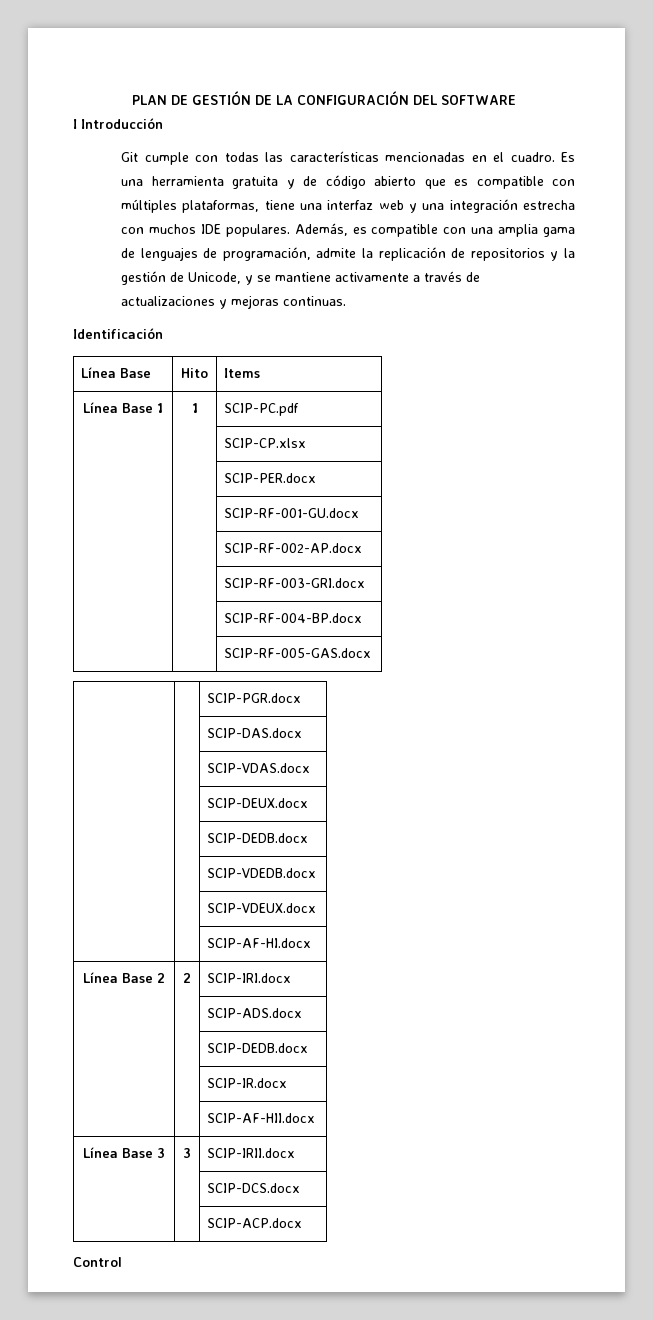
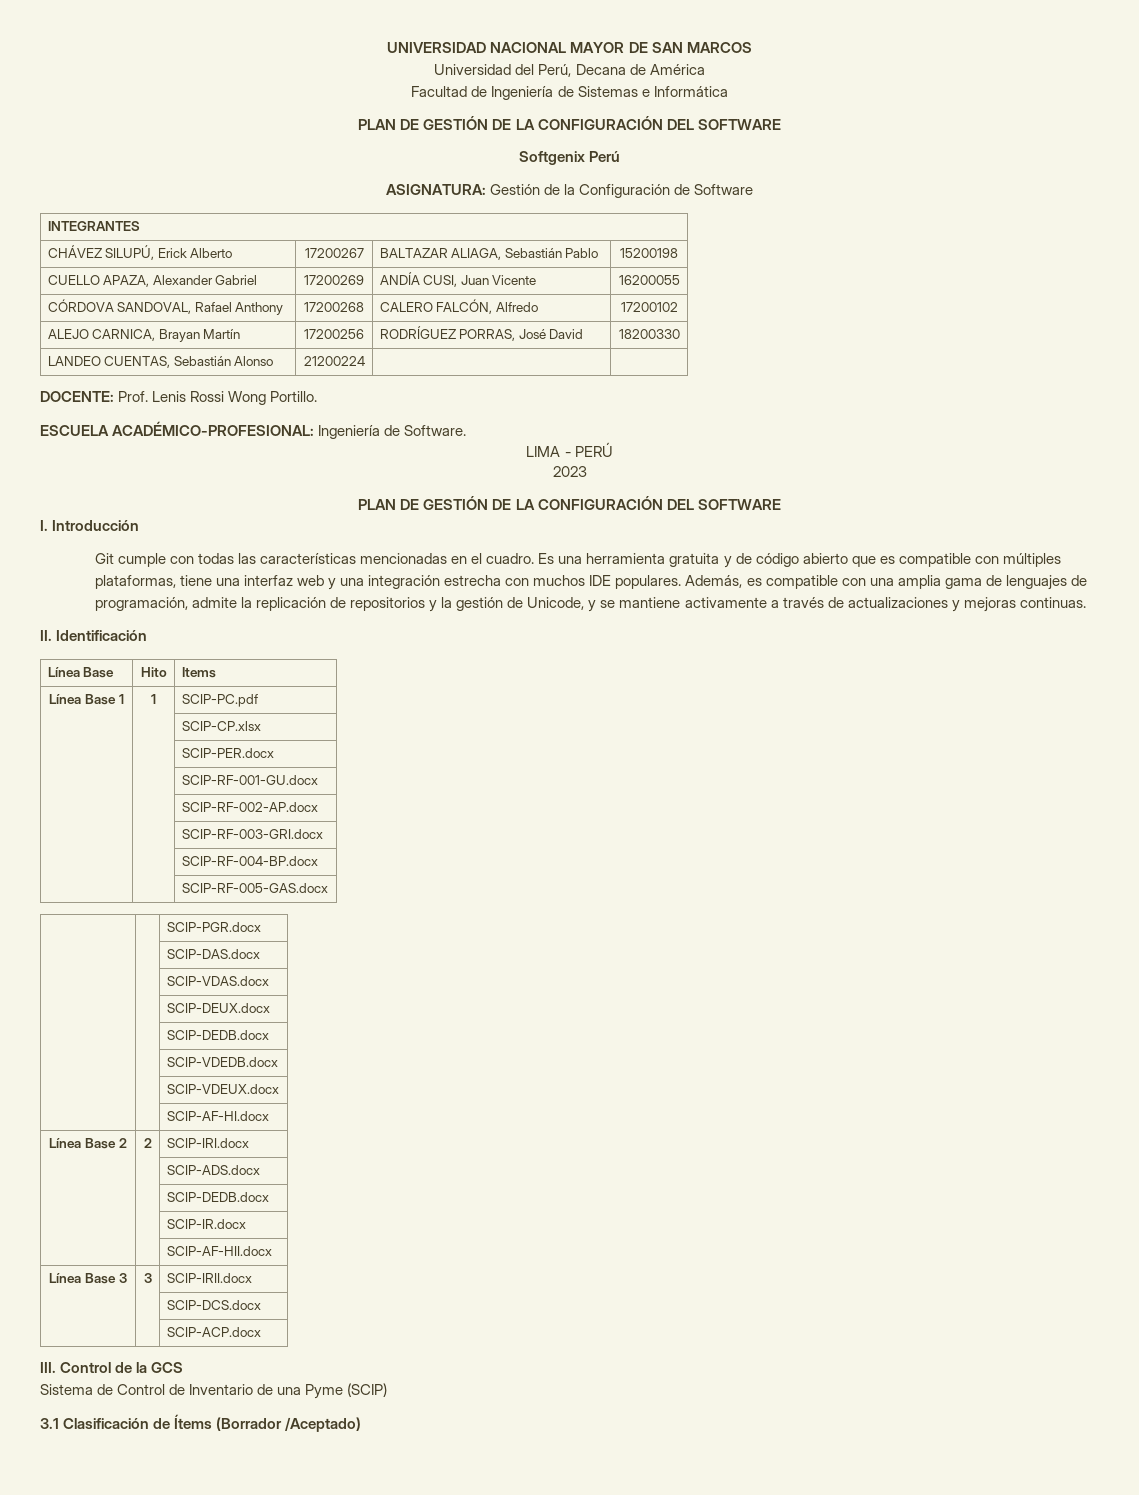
[132,91,516,105] [73,119,77,129] PLAN DE GESTIÓN DE LA CONFIGURACIÓN DEL SOFTWARE // I -> [387,42,752,53] [434,64,705,77] [411,86,728,100] [358,116,781,130] [518,151,621,165] [385,184,754,198] [47,221,140,231] [47,245,233,260] [304,248,364,258] [379,248,599,260] [620,248,678,258] [47,275,258,287] [304,275,364,285] [379,272,537,287] [618,275,680,285] [47,299,284,315] [304,302,364,312] [379,299,538,314] [620,302,678,312] [47,329,241,342] [304,329,364,339] [379,326,584,341] [618,329,680,339] [47,356,274,368] [303,356,365,366] [40,391,318,405] [40,421,467,439] [526,442,613,457] [552,466,587,477] [358,496,781,510] [40,520,48,531] UNIVERSIDAD NACIONAL MAYOR DE SAN MARCOS // Universidad del Perú, Decana de América // Facultad de Ingeniería de Sistemas e Informática // PLAN DE GESTIÓN DE LA CONFIGURACIÓN DEL SOFTWARE // Softgenix Perú // ASIGNATURA: Gestión de la Configuración de Software // INTEGRANTES // CHÁVEZ SILUPÚ, Erick Alberto | 17200267 | BALTAZAR ALIAGA, Sebastián Pablo | 15200198 // CUELLO APAZA, Alexander Gabriel | 17200269 | ANDÍA CUSI, Juan Vicente | 16200055 // CÓRDOVA SANDOVAL, Rafael Anthony | 17200268 | CALERO FALCÓN, Alfredo | 17200102 // ALEJO CARNICA, Brayan Martín | 17200256 | RODRÍGUEZ PORRAS, José David | 18200330 // LANDEO CUENTAS, Sebastián Alonso | 21200224 | | // DOCENTE: Prof. Lenis Rossi Wong Portillo. // ESCUELA ACADÉMICO-PROFESIONAL: Ingeniería de Software. // LIMA - PERÚ // 2023 // PLAN DE GESTIÓN DE LA CONFIGURACIÓN DEL SOFTWARE // I.
(347, 301) none -> [40,630,52,641] II.
[73,1257,122,1267] Control -> [40,1362,184,1373] [40,1383,388,1399] [40,1414,362,1432] III. Control de la GCS // Sistema de Control de Inventario de una Pyme (SCIP) // 3.1 Clasificación de Ítems (Borrador /Aceptado)

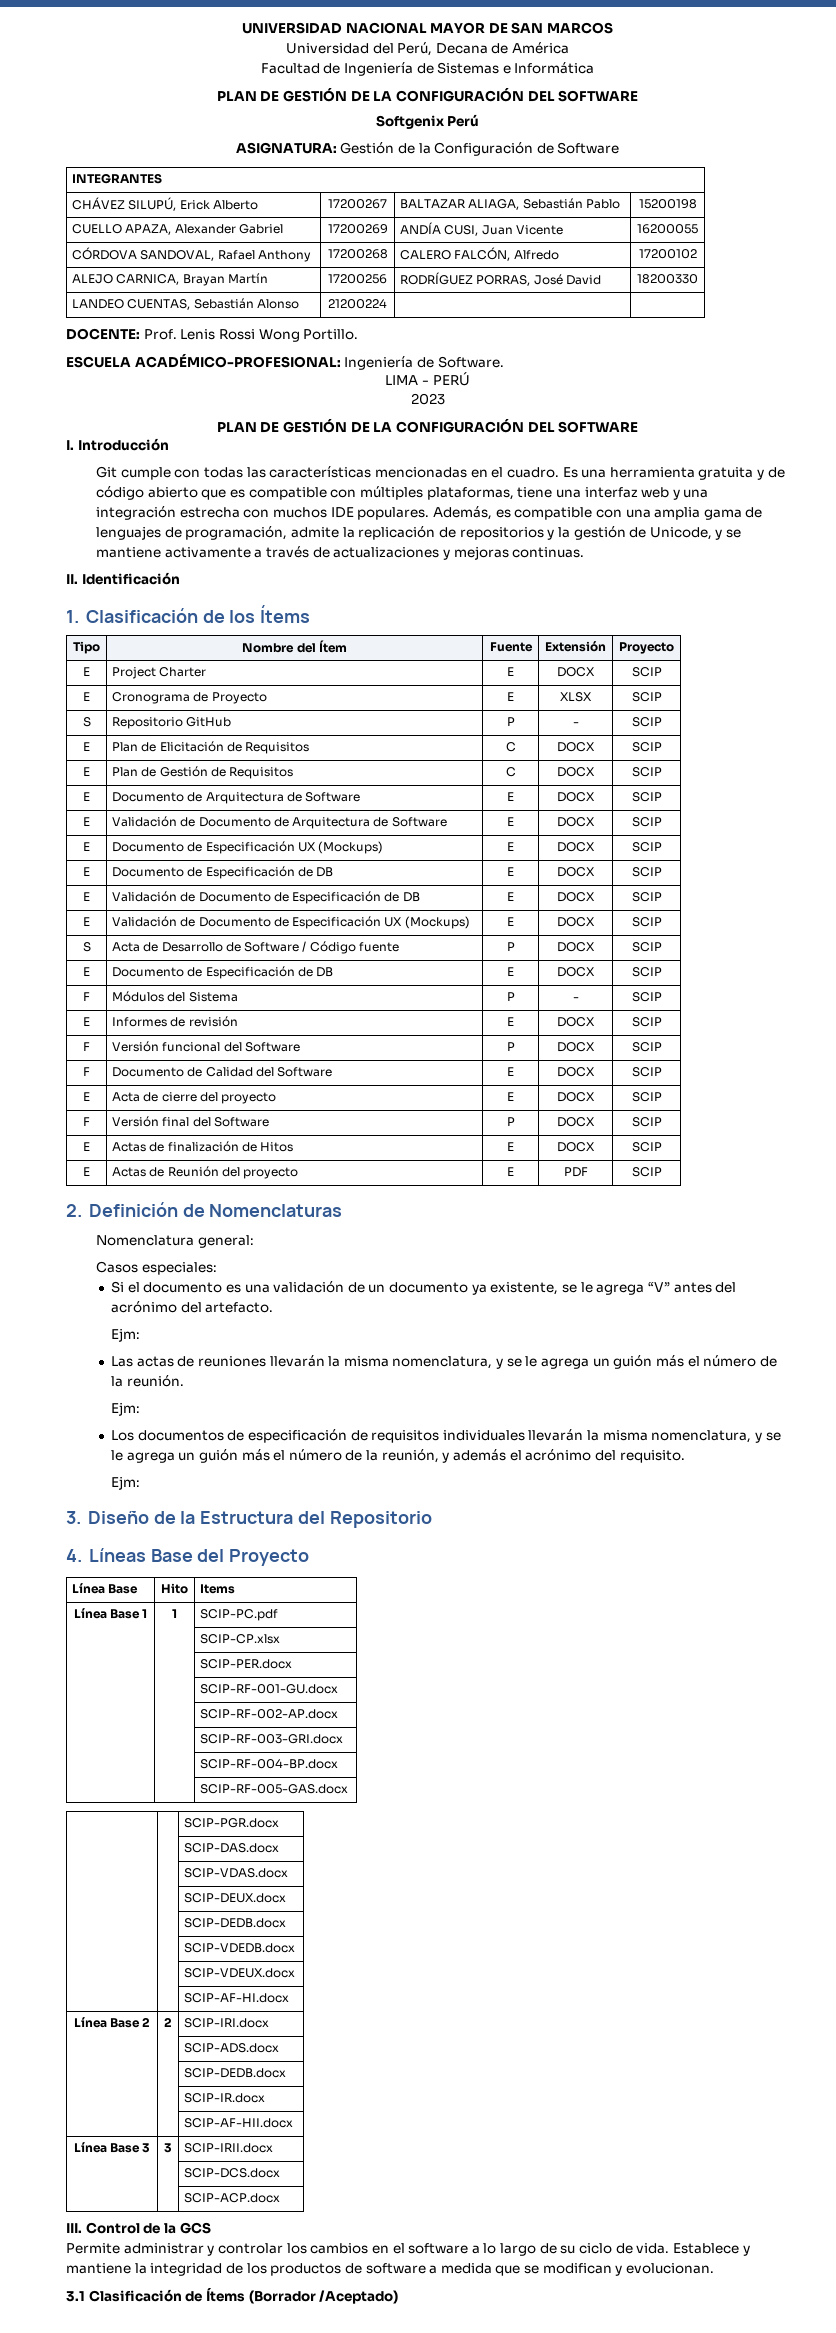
(148, 635) none -> [66,605,311,623] [73,641,100,654] [242,640,347,653] [489,642,533,652] [545,641,606,652] [619,642,674,654] [83,667,90,676] [112,667,207,679] [507,667,514,676] [557,667,595,677] [631,667,662,677] [83,692,90,701] [112,692,267,704] [507,692,514,701] [560,692,592,702] [631,692,662,702] [82,717,91,727] [112,717,232,729] [506,717,515,726] [572,722,579,726] [631,717,662,727] [83,742,90,751] [112,741,310,754] [505,742,516,752] [557,742,595,752] [631,742,662,752] [83,767,90,776] [112,766,294,779] [505,767,516,777] [557,767,595,777] [631,767,662,777] [83,792,90,801] [112,792,361,804] [507,792,514,801] [557,792,595,802] [631,792,662,802] [83,817,90,826] [112,816,447,829] [507,817,514,826] [557,817,595,827] [631,817,662,827] [83,842,90,851] [112,841,384,854] [507,842,514,851] [557,842,595,852] [631,842,662,852] [83,867,90,876] [112,866,334,879] [507,867,514,876] [557,867,595,877] [631,867,662,877] [83,892,90,901] [112,891,420,904] [507,892,514,901] [557,892,595,902] [631,892,662,902] [83,917,90,926] [112,916,470,929] [507,917,514,926] [557,917,595,927] [631,917,662,927] [82,942,91,952] [112,941,399,954] [506,942,515,951] [557,942,595,952] [631,942,662,952] [83,967,90,976] [112,966,334,979] [507,967,514,976] [557,967,595,977] [631,967,662,977] [83,992,90,1001] [112,991,238,1002] [506,992,515,1001] [572,997,579,1001] [631,992,662,1002] [83,1017,90,1026] [112,1016,238,1027] [507,1017,514,1026] [557,1017,595,1027] [631,1017,662,1027] [83,1042,90,1051] [112,1041,300,1052] [506,1042,515,1051] [557,1042,595,1052] [631,1042,662,1052] [83,1067,90,1076] [112,1067,333,1077] [507,1067,514,1076] [557,1067,595,1077] [631,1067,662,1077] [83,1092,90,1101] [112,1092,277,1104] [507,1092,514,1101] [557,1092,595,1102] [631,1092,662,1102] [83,1117,90,1126] [112,1116,269,1127] [506,1117,515,1126] [557,1117,595,1127] [631,1117,662,1127] [83,1142,90,1151] [112,1141,294,1152] [507,1142,514,1151] [557,1142,595,1152] [631,1142,662,1152] [83,1167,90,1176] [112,1166,299,1179] [507,1167,514,1176] [563,1167,588,1177] [631,1167,662,1177] [66,1202,343,1217] [96,1235,254,1248] [96,1261,217,1275] [110,1281,737,1295] [110,1301,274,1313] [111,1328,141,1342] [110,1355,777,1369] [110,1375,184,1387] [111,1402,141,1416] [110,1429,781,1443] [110,1449,685,1463] [111,1476,141,1490] [66,1510,433,1528] [66,1548,310,1566] // 1. Clasificación de los Ítems // Tipo | Nombre del Ítem | Fuente | Extensión | Proyecto // E | Project Charter | E | DOCX | SCIP // E | Cronograma de Proyecto | E | XLSX | SCIP // S | Repositorio GitHub | P | - | SCIP // E | Plan de Elicitación de Requisitos | C | DOCX | SCIP // E | Plan de Gestión de Requisitos | C | DOCX | SCIP // E | Documento de Arquitectura de Software | E | DOCX | SCIP // E | Validación de Documento de Arquitectura de Software | E | DOCX | SCIP // E | Documento de Especificación UX (Mockups) | E | DOCX | SCIP // E | Documento de Especificación de DB | E | DOCX | SCIP // E | Validación de Documento de Especificación de DB | E | DOCX | SCIP // E | Validación de Documento de Especificación UX (Mockups) | E | DOCX | SCIP // S | Acta de Desarrollo de Software / Código fuente | P | DOCX | SCIP // E | Documento de Especificación de DB | E | DOCX | SCIP // F | Módulos del Sistema | P | - | SCIP // E | Informes de revisión | E | DOCX | SCIP // F | Versión funcional del Software | P | DOCX | SCIP // F | Documento de Calidad del Software | E | DOCX | SCIP // E | Acta de cierre del proyecto | E | DOCX | SCIP // F | Versión final del Software | P | DOCX | SCIP // E | Actas de finalización de Hitos | E | DOCX | SCIP // E | Actas de Reunión del proyecto | E | PDF | SCIP // 2. Definición de Nomenclaturas // Nomenclatura general: // Casos especiales: // Si el documento es una validación de un documento ya existente, se le agrega “V” antes del acrónimo del artefacto. // Ejm: // Las actas de reuniones llevarán la misma nomenclatura, y se le agrega un guión más el número de la reunión. // Ejm: // Los documentos de especificación de requisitos individuales llevarán la misma nomenclatura, y se le agrega un guión más el número de la reunión, y además el acrónimo del requisito. // Ejm: // 3. Diseño de la Estructura del Repositorio // 4. Líneas Base del Proyecto
[40,1383,388,1399] Sistema de Control de Inventario de una Pyme (SCIP) -> [66,2243,750,2256] [66,2263,715,2276] Permite administrar y controlar los cambios en el software a lo largo de su ciclo de vida. Establece y mantiene la integridad de los productos de software a medida que se modifican y evolucionan.

